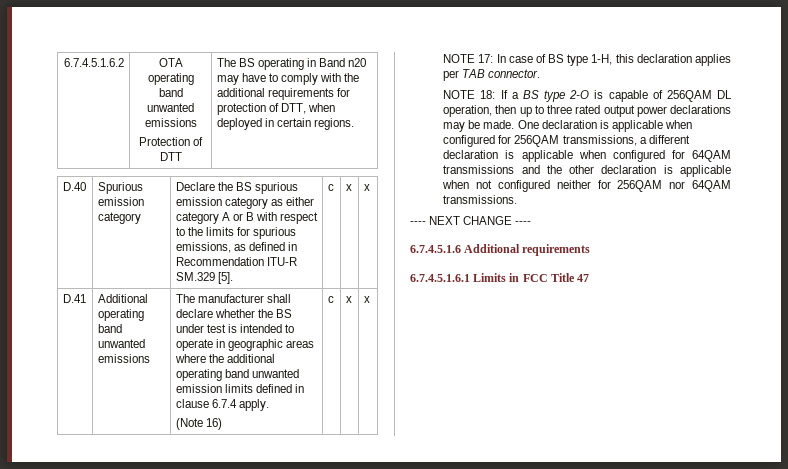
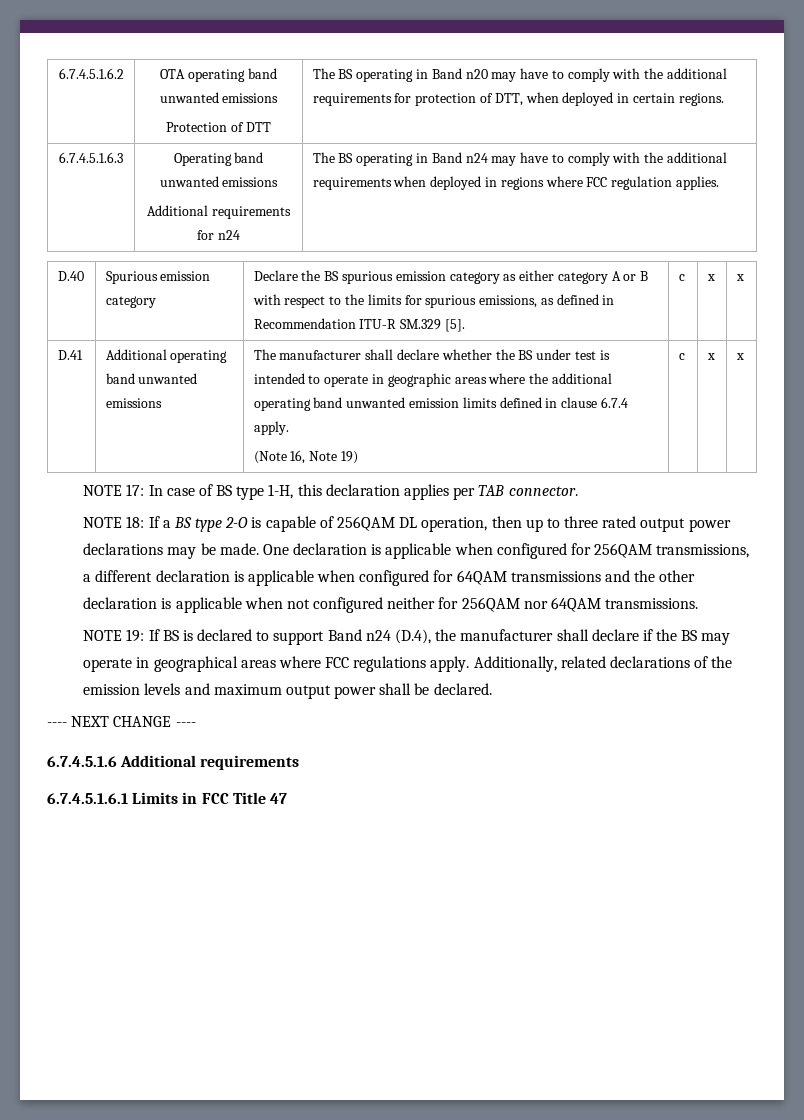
(354, 124) none -> [59,152,123,163] [173,152,264,166] [159,176,279,187] [147,205,291,219] [197,230,240,240] [312,152,727,166] [312,176,719,190] // 6.7.4.5.1.6.3 | Operating band unwanted emissions // Additional requirements for n24 | The BS operating in Band n24 may have to comply with the additional requirements when deployed in regions where FCC regulation applies.
[205,418,222,430] 16) -> [290,450,358,464] 16, Note 19)
(518, 199) none -> [83,629,731,645] [83,656,733,672] [83,683,492,699] // NOTE 19: If BS is declared to support Band n24 (D.4), the manufacturer shall declare if the BS may operate in geographical areas where FCC regulations apply. Additionally, related declarations of the emission levels and maximum output power shall be declared.

